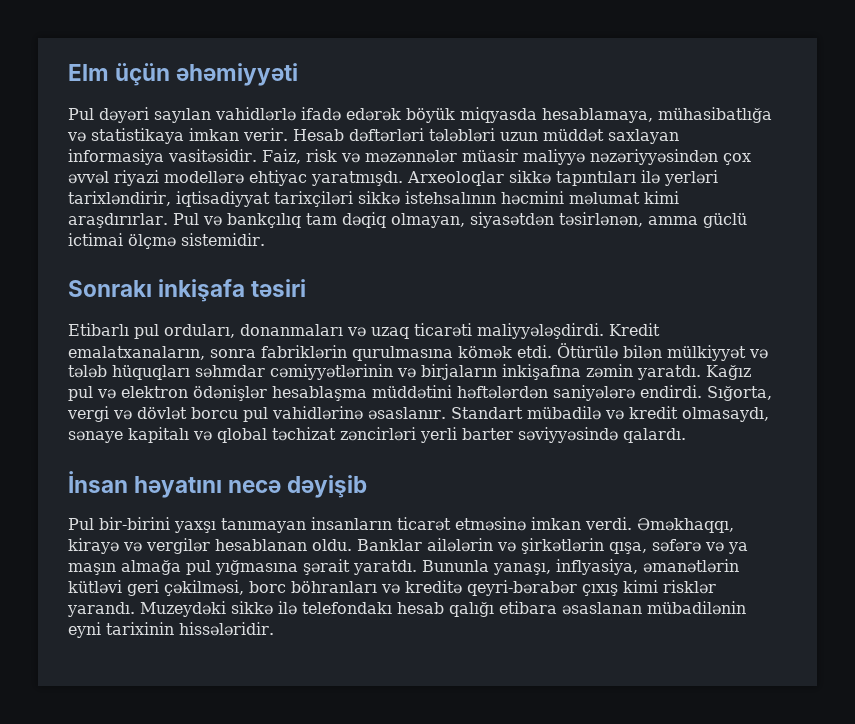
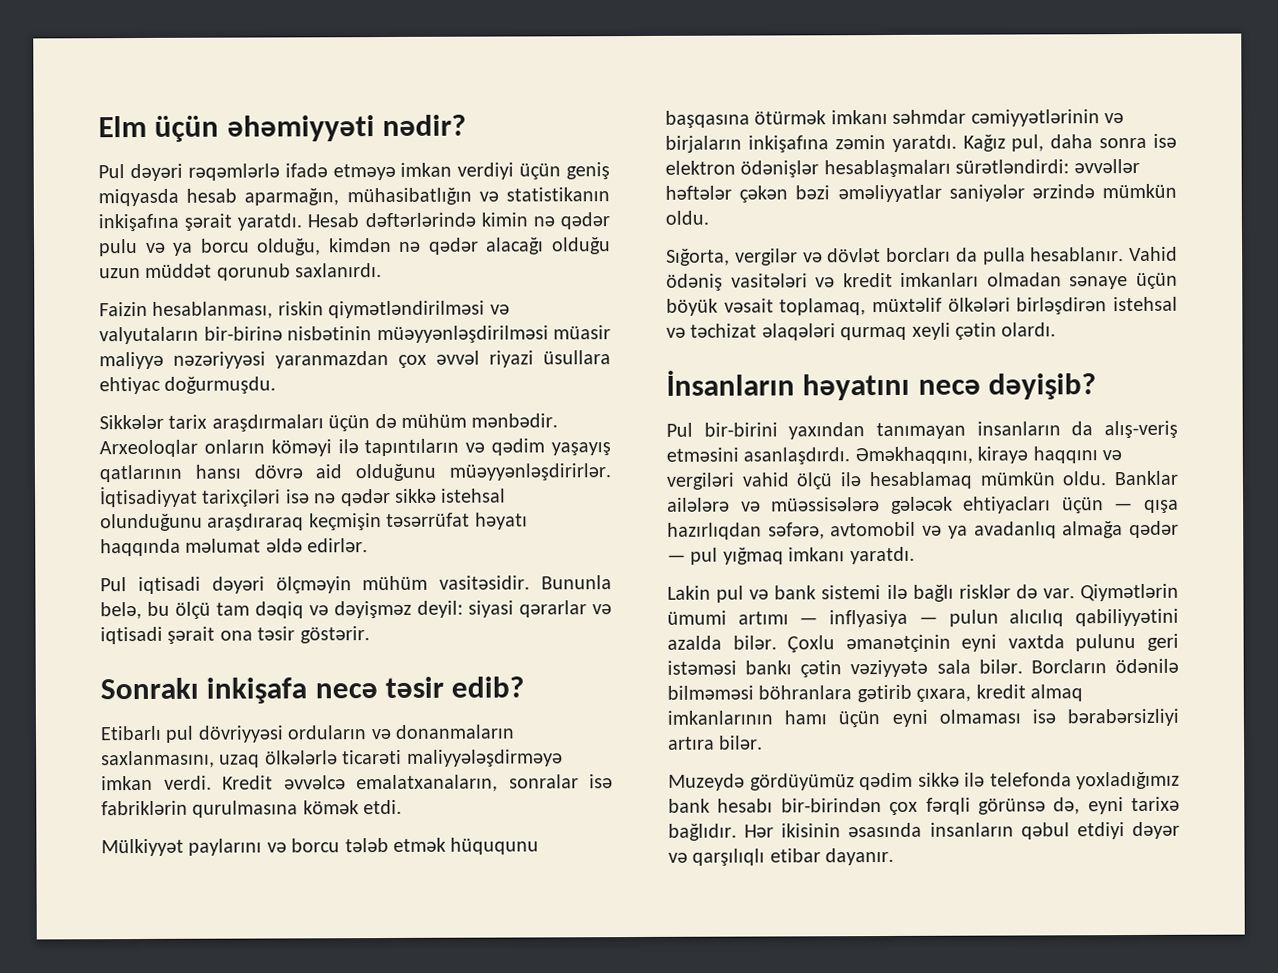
(299, 74) none -> [382,114,467,137] nədir?
[154,107,772,123] [67,128,679,144] [68,149,751,165] [68,170,718,186] [68,191,679,207] [68,212,747,228] [68,233,265,249] sayılan vahidlərlə ifadə edərək böyük miqyasda hesablamaya, mühasibatlığa və statistikaya imkan verir. Hesab dəftərləri tələbləri uzun müddət saxlayan informasiya vasitəsidir. Faiz, risk və məzənnələr müasir maliyyə nəzəriyyəsindən çox əvvəl riyazi modellərə ehtiyac yaratmışdı. Arxeoloqlar sikkə tapıntıları ilə yerləri tarixləndirir, iqtisadiyyat tarixçiləri sikkə istehsalının həcmini məlumat kimi araşdırırlar. Pul və bankçılıq tam dəqiq olmayan, siyasətdən təsirlənən, amma güclü ictimai ölçmə sistemidir. -> [187,162,610,181] [98,187,610,207] [98,212,611,232] [99,237,611,257] [99,263,383,281] [99,300,510,319] [99,325,611,345] [99,350,611,370] [99,376,277,395] [99,413,559,432] [99,438,611,458] [99,463,611,483] [99,486,507,508] [100,512,528,532] [100,538,369,557] [100,575,612,595] [100,600,612,620] [100,626,370,645] rəqəmlərlə ifadə etməyə imkan verdiyi üçün geniş miqyasda hesab aparmağın, mühasibatlığın və statistikanın inkişafına şərait yaratdı. Hesab dəftərlərində kimin nə qədər pulu və ya borcu olduğu, kimdən nə qədər alacağı olduğu uzun müddət qorunub saxlanırdı. // Faizin hesablanması, riskin qiymətləndirilməsi və valyutaların bir-birinə nisbətinin müəyyənləşdirilməsi müasir maliyyə nəzəriyyəsi yaranmazdan çox əvvəl riyazi üsullara ehtiyac doğurmuşdu. // Sikkələr tarix araşdırmaları üçün də mühüm mənbədir. Arxeoloqlar onların köməyi ilə tapıntıların və qədim yaşayış qatlarının hansı dövrə aid olduğunu müəyyənləşdirirlər. İqtisadiyyat tarixçiləri isə nə qədər sikkə istehsal olunduğunu araşdıraraq keçmişin təsərrüfat həyatı haqqında məlumat əldə edirlər. // Pul iqtisadi dəyəri ölçməyin mühüm vasitəsidir. Bununla belə, bu ölçü tam dəqiq və dəyişməz deyil: siyasi qərarlar və iqtisadi şərait ona təsir göstərir.
[251,279,307,297] təsiri -> [314,676,525,699] necə təsir edib?
[164,323,660,339] [68,343,768,361] [68,365,190,380] orduları, donanmaları və uzaq ticarəti maliyyələşdirdi. Kredit emalatxanaların, sonra fabriklərin qurulmasına kömək etdi. Ötürülə bilən mülkiyyət və tələb hüquqları -> [197,724,515,743] [101,749,563,769] [101,774,613,793] [101,799,403,818] [101,837,540,857] [665,109,888,128] dövriyyəsi orduların və donanmaların saxlanmasını, uzaq ölkələrlə ticarəti maliyyələşdirməyə imkan verdi. Kredit əvvəlcə emalatxanaların, sonralar isə fabriklərin qurulmasına kömək etdi. // Mülkiyyət paylarını və borcu tələb etmək hüququnu başqasına ötürmək imkanı
[68,385,772,401] [67,406,769,422] [68,427,686,443] [68,471,128,493] pul və elektron ödənişlər hesablaşma müddətini həftələrdən saniyələrə endirdi. Sığorta, vergi və dövlət borcu pul vahidlərinə əsaslanır. Standart mübadilə və kredit olmasaydı, sənaye kapitalı və qlobal təchizat zəncirləri yerli barter səviyyəsində qalardı. // İnsan -> [1011,133,1177,152] [665,158,1140,178] [665,183,1177,203] [665,210,709,225] [666,246,1178,266] [666,272,1178,291] [666,296,1178,316] [666,322,1057,341] [666,370,795,396] pul, daha sonra isə elektron ödənişlər hesablaşmaları sürətləndirdi: əvvəllər həftələr çəkən bəzi əməliyyatlar saniyələr ərzində mümkün oldu. // Sığorta, vergilər və dövlət borcları da pulla hesablanır. Vahid ödəniş vasitələri və kredit imkanları olmadan sənaye üçün böyük vəsait toplamaq, müxtəlif ölkələri birləşdirən istehsal və təchizat əlaqələri qurmaq xeyli çətin olardı. // İnsanların
[287,475,368,498] dəyişib -> [988,373,1097,400] dəyişib?
[174,521,216,533] yaxşı -> [788,422,866,440] yaxından
[397,517,734,533] [68,538,748,554] [68,559,739,575] [68,580,716,596] [67,601,746,617] [68,622,274,638] ticarət etməsinə imkan verdi. Əməkhaqqı, kirayə və vergilər hesablanan oldu. Banklar ailələrin və şirkətlərin qışa, səfərə və ya maşın almağa pul yığmasına şərait yaratdı. Bununla yanaşı, inflyasiya, əmanətlərin kütləvi geri çəkilməsi, borc böhranları və kreditə qeyri-bərabər çıxış kimi risklər yarandı. Muzeydəki sikkə ilə telefondakı hesab qalığı etibara əsaslanan mübadilənin eyni tarixinin hissələridir. -> [1071,420,1178,439] [666,446,1122,465] [666,470,1178,490] [667,496,1179,514] [667,520,1179,540] [667,546,915,565] [667,583,1179,603] [667,608,1179,628] [667,633,1179,653] [667,658,1179,678] [667,684,1083,703] [667,708,1179,728] [668,735,764,750] [668,771,1180,791] [668,796,1180,815] [668,821,1180,841] [668,847,895,866] da alış-veriş etməsini asanlaşdırdı. Əməkhaqqını, kirayə haqqını və vergiləri vahid ölçü ilə hesablamaq mümkün oldu. Banklar ailələrə və müəssisələrə gələcək ehtiyacları üçün — qışa hazırlıqdan səfərə, avtomobil və ya avadanlıq almağa qədər — pul yığmaq imkanı yaratdı. // Lakin pul və bank sistemi ilə bağlı risklər də var. Qiymətlərin ümumi artımı — inflyasiya — pulun alıcılıq qabiliyyətini azalda bilər. Çoxlu əmanətçinin eyni vaxtda pulunu geri istəməsi bankı çətin vəziyyətə sala bilər. Borcların ödənilə bilməməsi böhranlara gətirib çıxara, kredit almaq imkanlarının hamı üçün eyni olmaması isə bərabərsizliyi artıra bilər. // Muzeydə gördüyümüz qədim sikkə ilə telefonda yoxladığımız bank hesabı bir-birindən çox fərqli görünsə də, eyni tarixə bağlıdır. Hər ikisinin əsasında insanların qəbul etdiyi dəyər və qarşılıqlı etibar dayanır.

